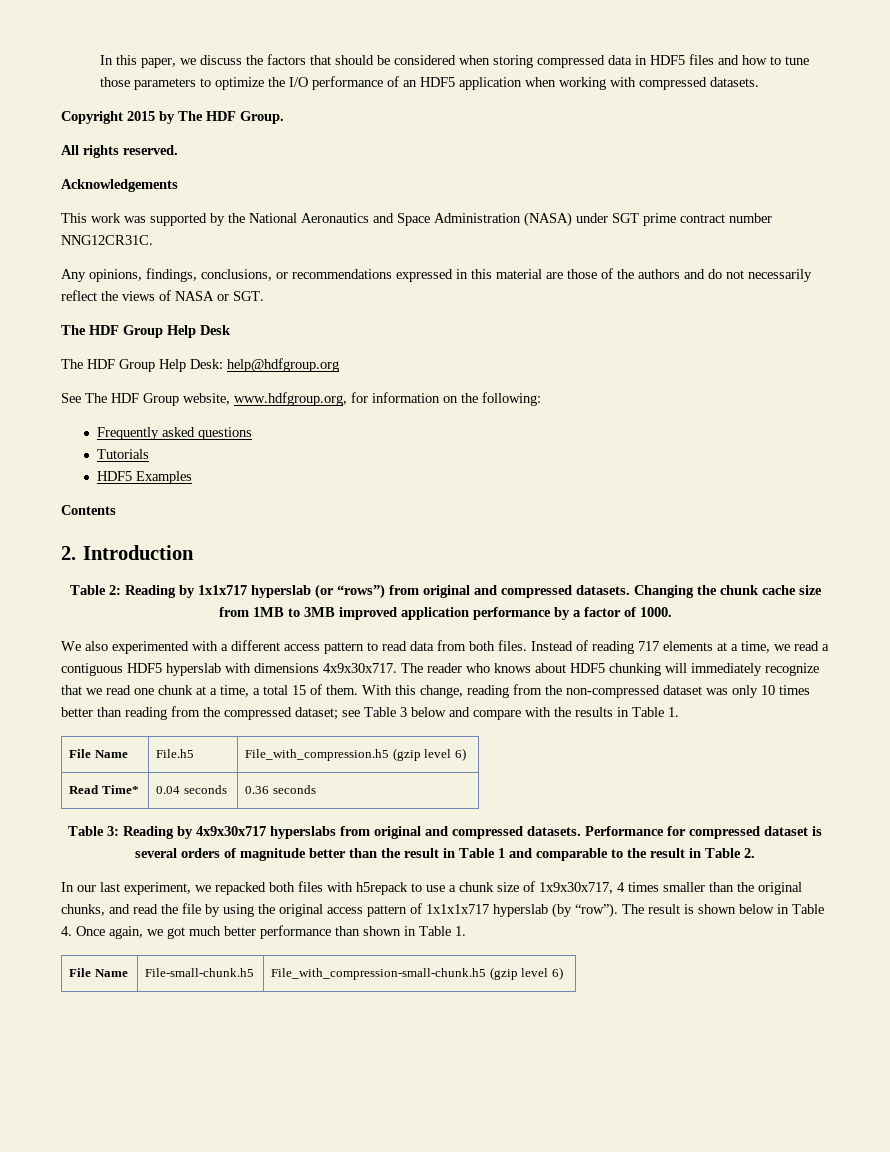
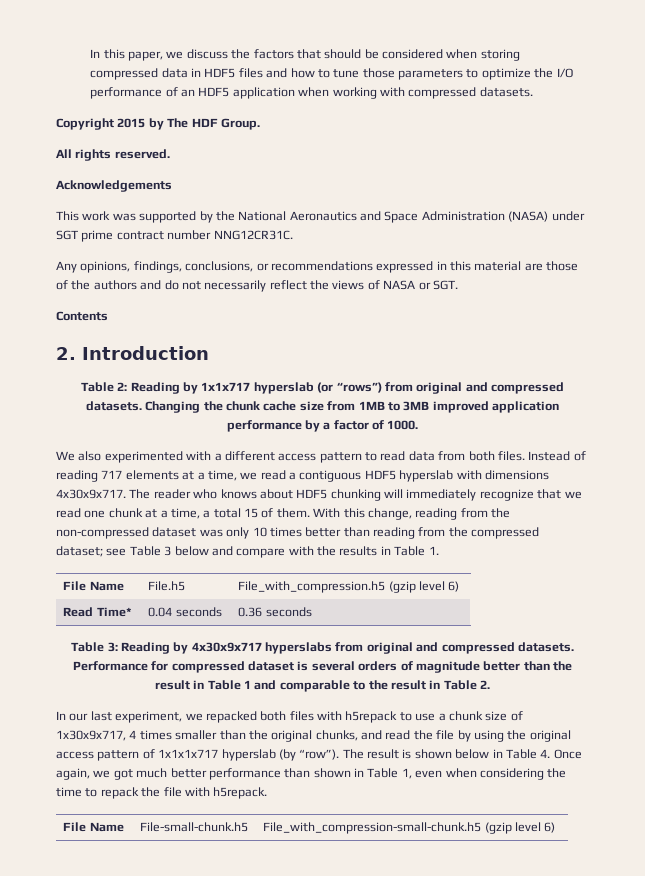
[61,325,231,338] [61,358,339,372] [61,392,541,406] [96,427,252,440] [96,449,149,459] [96,471,192,484] // The HDF Group Help Desk // The HDF Group Help Desk: help@hdfgroup.org // See The HDF Group website, www.hdfgroup.org, for information on the following: // Frequently asked questions // Tutorials // HDF5 Examples -> (458, 285) none
[323,663,397,673] 4x9x30x717. -> [56,489,126,499] 4x30x9x717.
[196,826,266,836] 4x9x30x717 -> [191,642,262,652] 4x30x9x717
[539,882,613,894] 1x9x30x717, -> [56,730,126,741] 1x30x9x717,
[455,926,466,936] 1. -> [401,768,567,780] [56,787,268,799] 1, even when considering the time to repack the file with h5repack.

